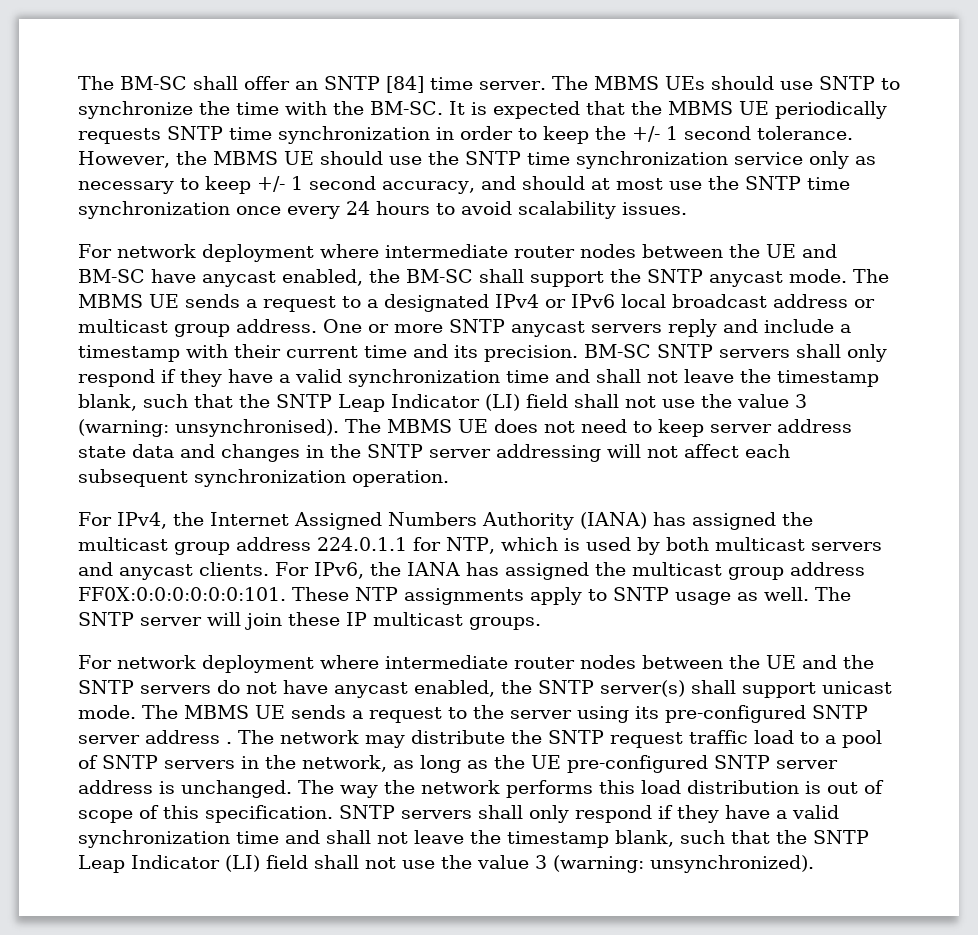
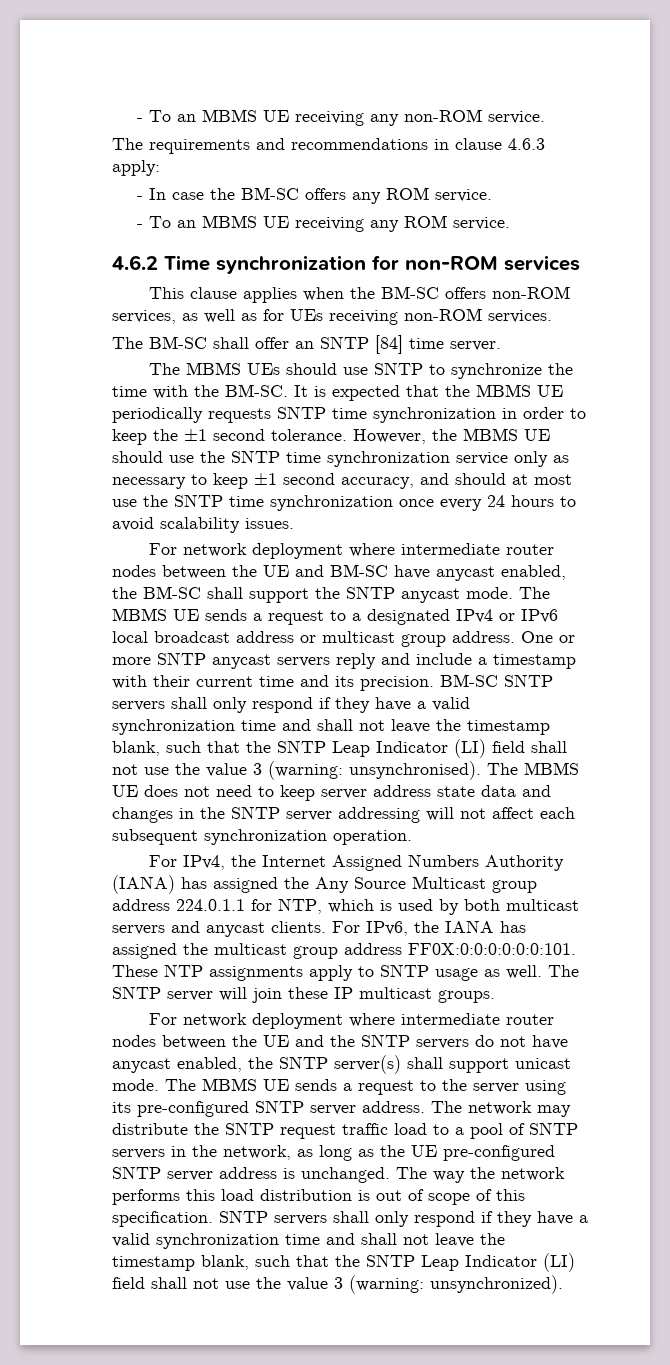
(78, 83) none -> [136,109,545,126] [112,138,545,154] [112,160,160,176] [136,187,492,204] [136,215,510,232] [112,255,580,274] [149,286,571,303] [112,308,552,325] - To an MBMS UE receiving any non-ROM service. // The requirements and recommendations in clause 4.6.3 apply: // - In case the BM-SC offers any ROM service. // - To an MBMS UE receiving any ROM service. // 4.6.2 Time synchronization for non-ROM services // This clause applies when the BM-SC offers non-ROM services, as well as for UEs receiving non-ROM services. //
(546, 85) none -> (501, 346) //
[632,126,678,142] +/- 1 -> [184,429,207,441] ±1
[257,176,303,192] +/- 1 -> [254,473,277,485] ±1
[78,537,168,551] multicast -> [315,876,486,893] Any Source Multicast
[145,730,232,744] address . -> [362,1101,425,1113] address.

